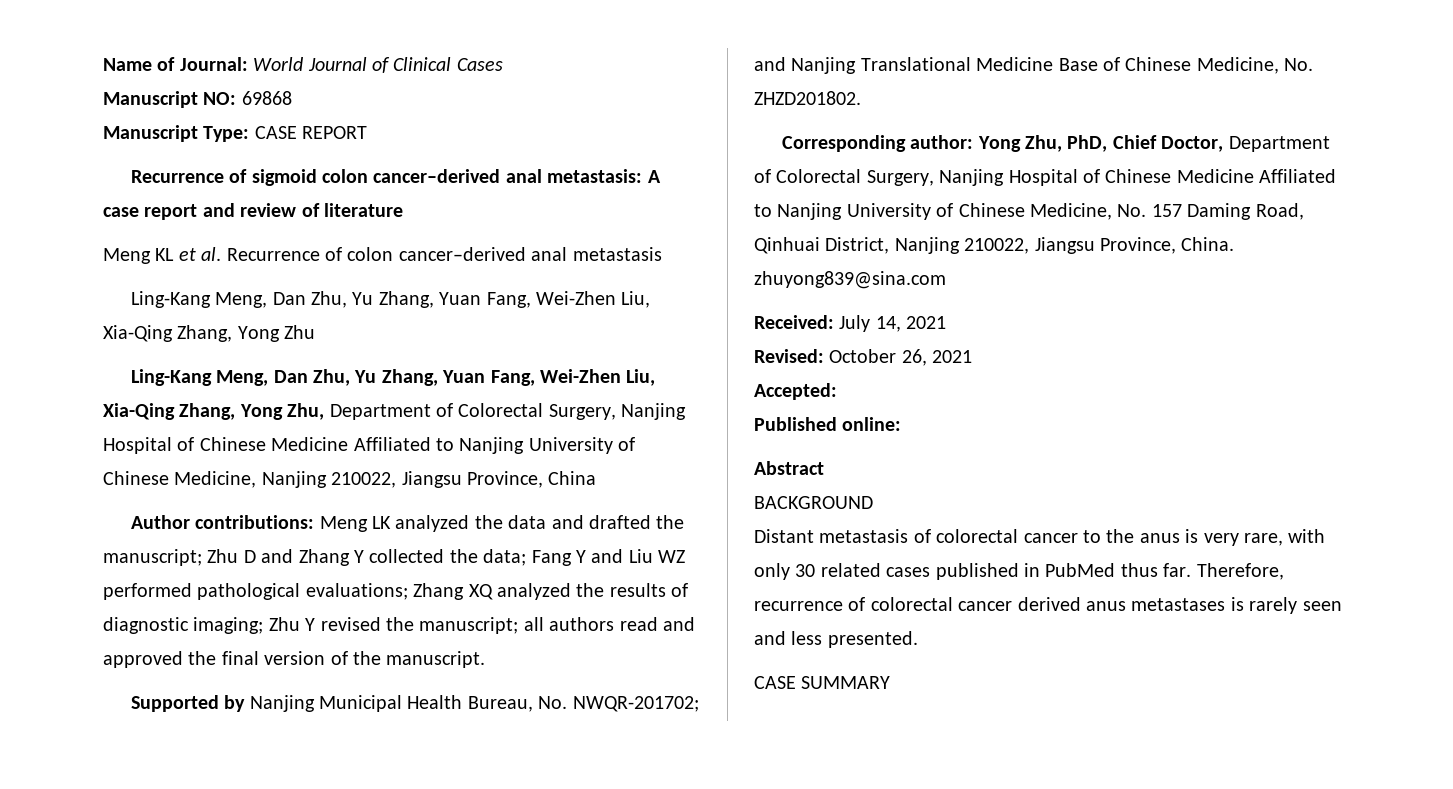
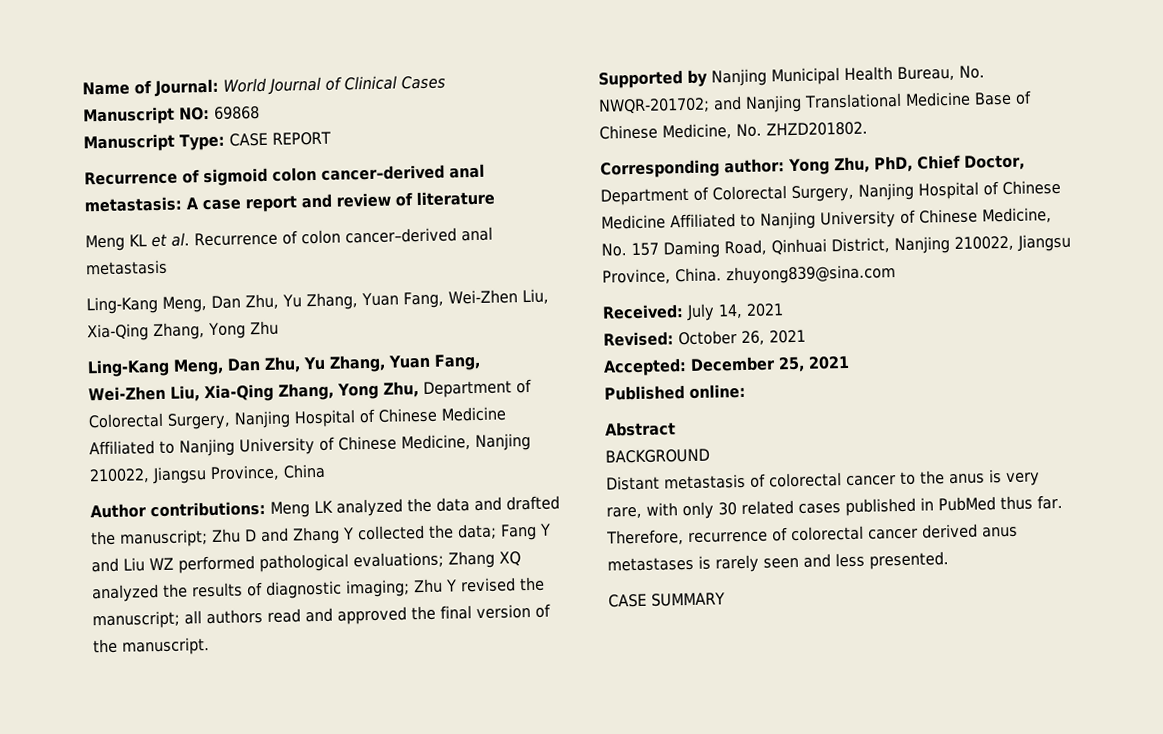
(837, 391) none -> [690,355,850,373] December 25, 2021

